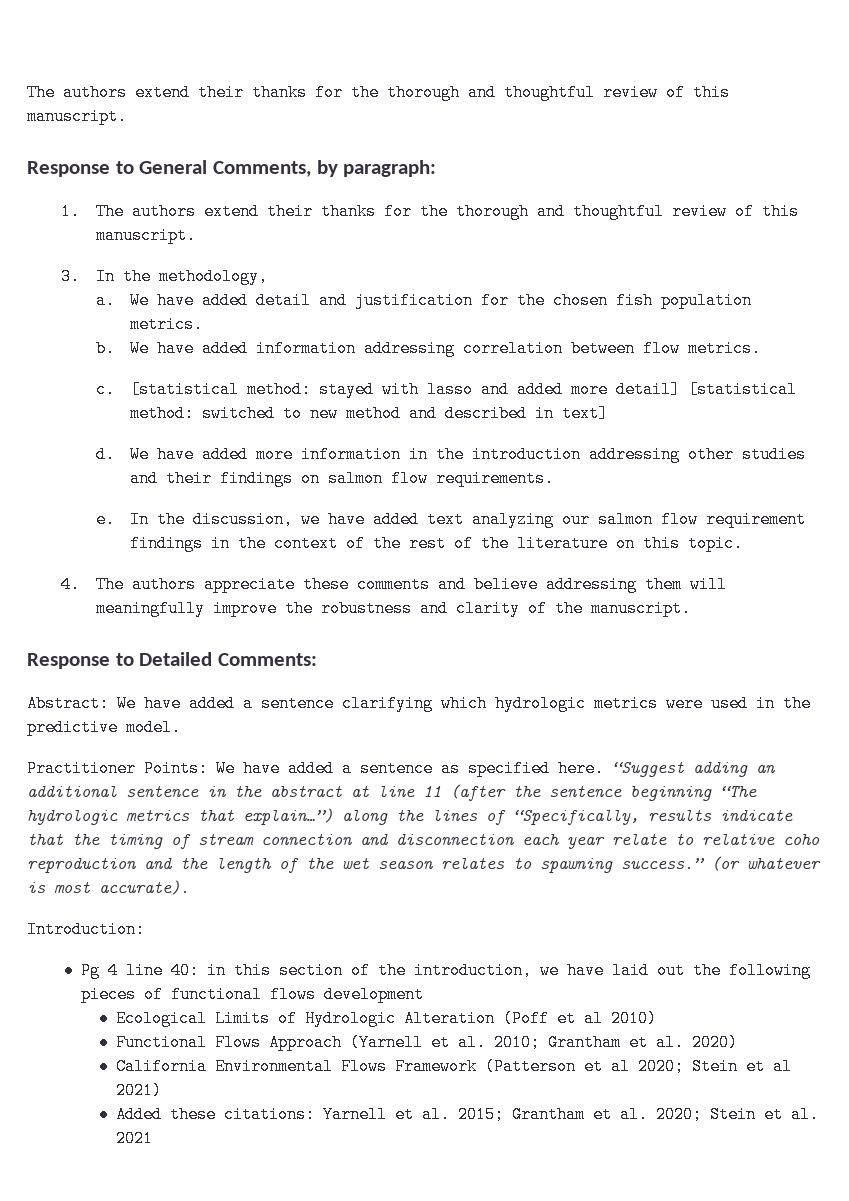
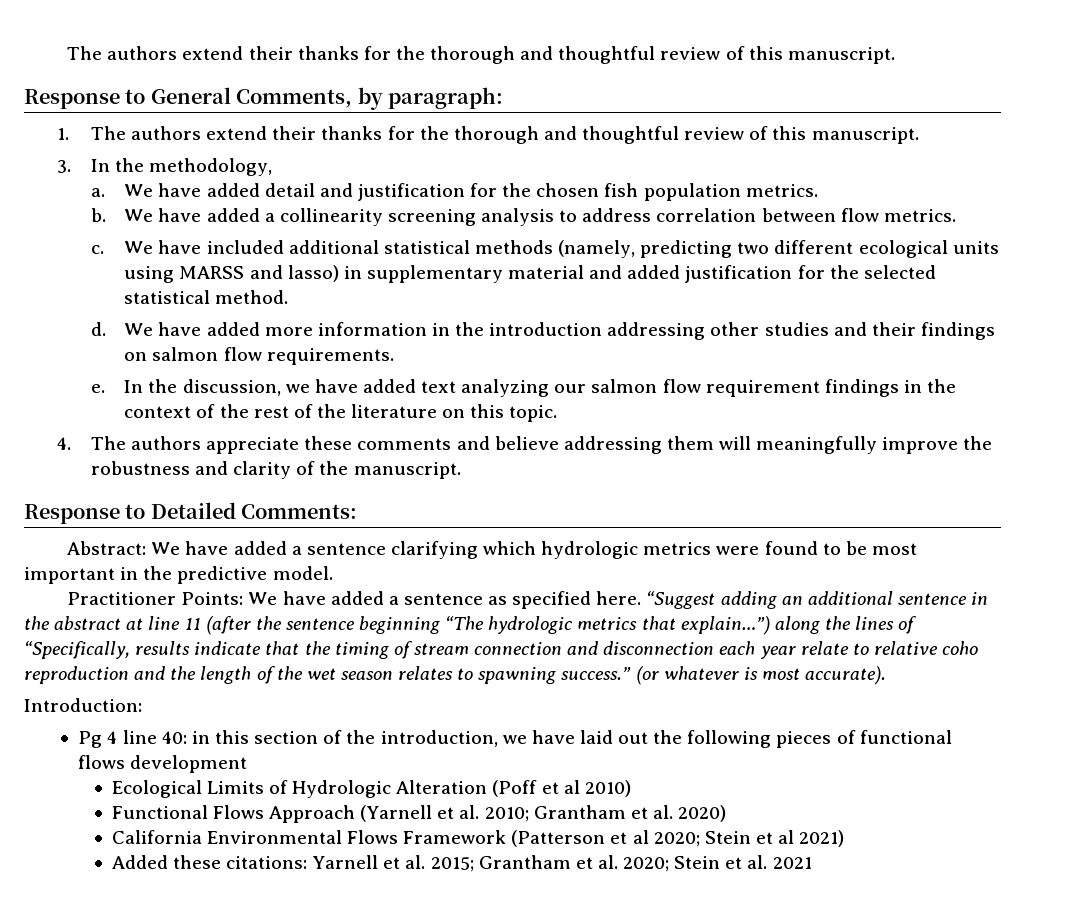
[256,340,456,357] information addressing -> [264,208,652,226] a collinearity screening analysis to address
[130,381,798,398] [130,405,609,422] [statistical method: stayed with lasso and added more detail] [statistical method: switched to new method and described in text] -> [124,240,999,258] [124,265,936,283] [124,290,289,304] We have included additional statistical methods (namely, predicting two different ecological units using MARSS and lasso) in supplementary material and added justification for the selected statistical method.
[711,695,748,712] used -> [764,541,917,555] [24,567,115,584] found to be most important

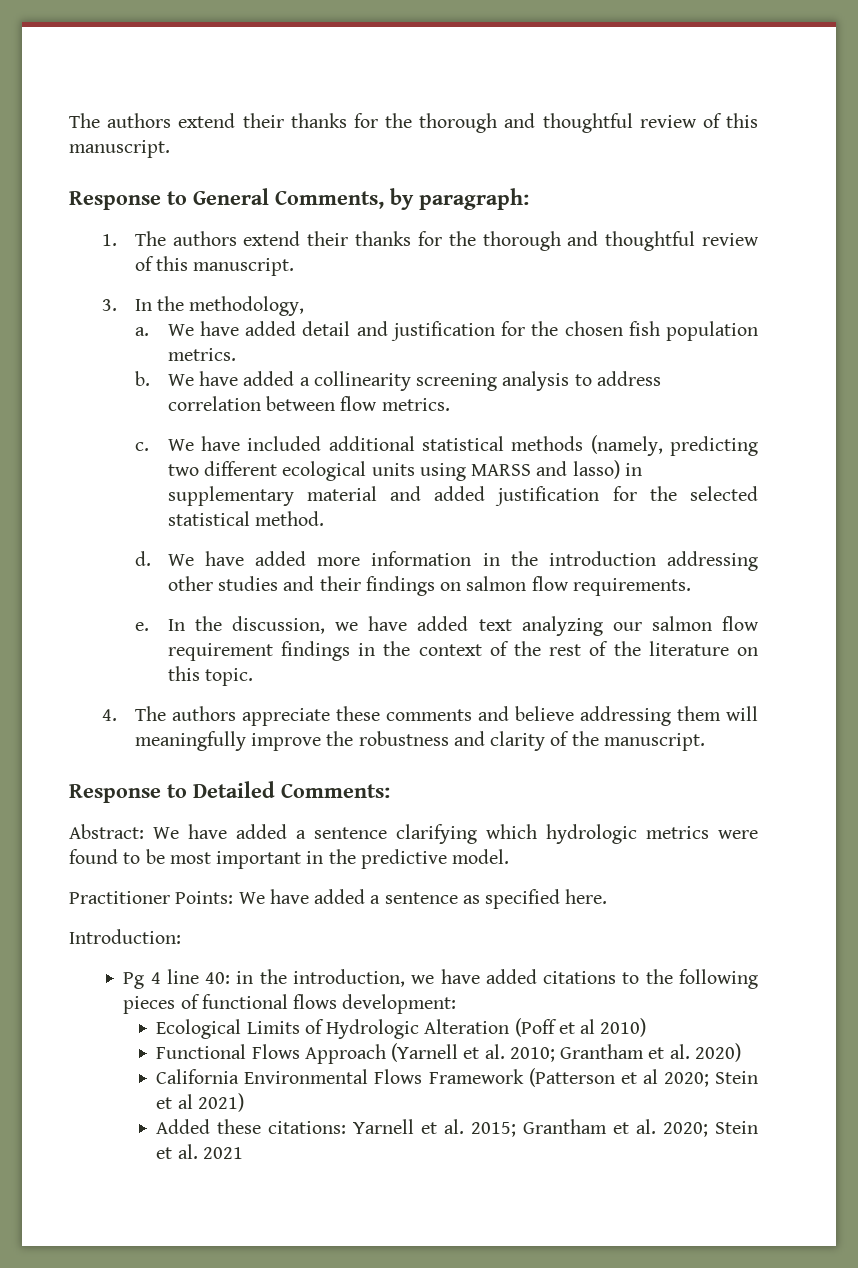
[646,591,989,609] [24,616,917,635] [24,641,979,659] [24,666,887,685] “Suggest adding an additional sentence in the abstract at line 11 (after the sentence beginning “The hydrologic metrics that explain…”) along the lines of “Specifically, results indicate that the timing of stream connection and disconnection each year relate to relative coho reproduction and the length of the wet season relates to spawning success.” (or whatever is most accurate). -> (608, 896) none
[214,730,343,744] this section of -> (254, 977) none
[579,730,649,744] laid out -> [485,969,640,984] added citations to
[130,755,248,773] development -> [342,994,457,1014] development:

